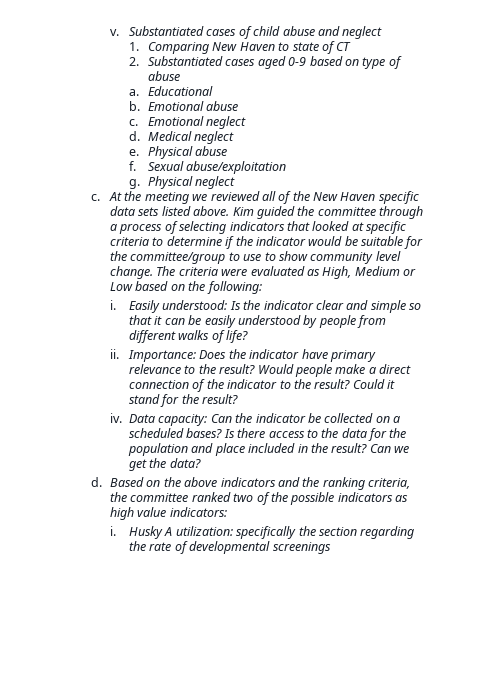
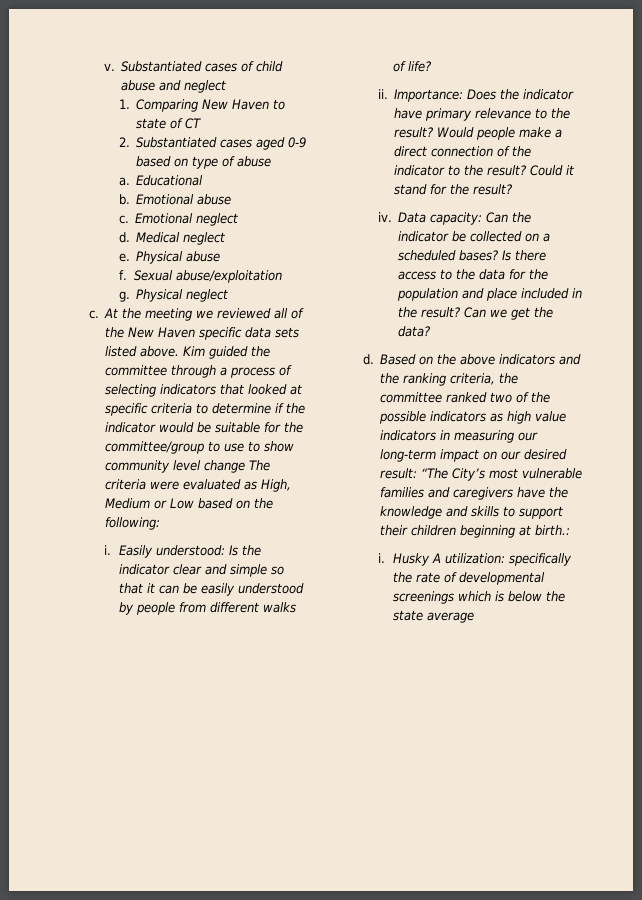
[110,266,154,279] change. -> [204,460,246,473] change
[169,507,227,517] indicators: -> [380,430,539,443] [380,449,568,462] [380,468,583,481] [380,487,569,500] [380,506,564,519] [380,525,571,538] indicators in measuring our long-term impact on our desired result: “The City’s most vulnerable families and caregivers have the knowledge and skills to support their children beginning at birth.:
[318,526,415,539] [129,541,147,551] section regarding the -> (413, 577) none
(331, 548) none -> [458,591,566,602] [393,610,475,623] which is below the state average

